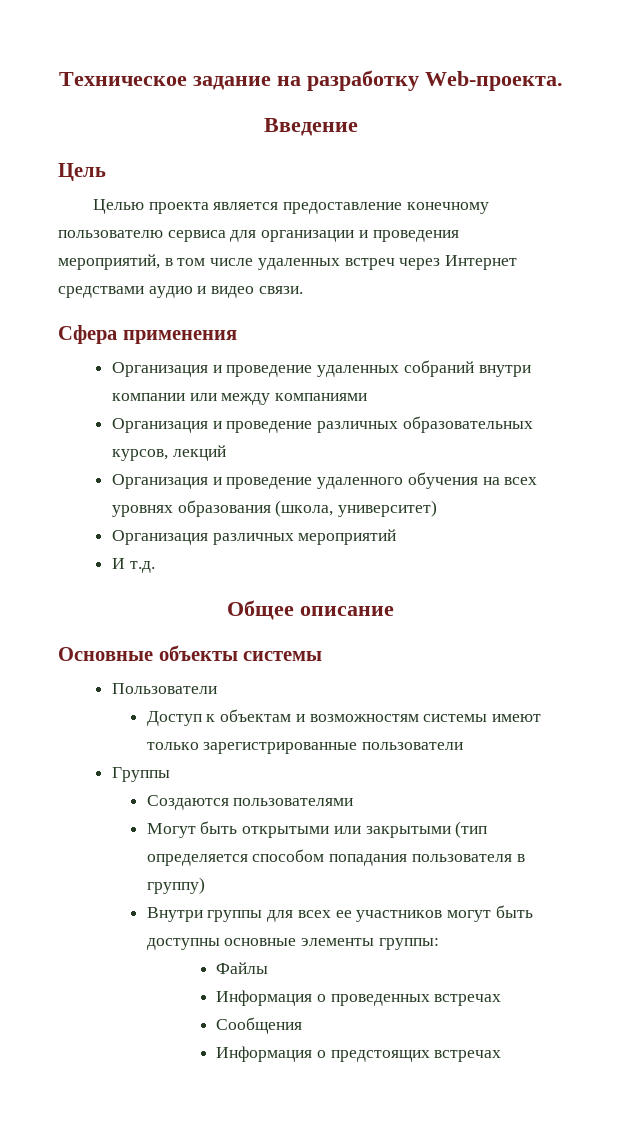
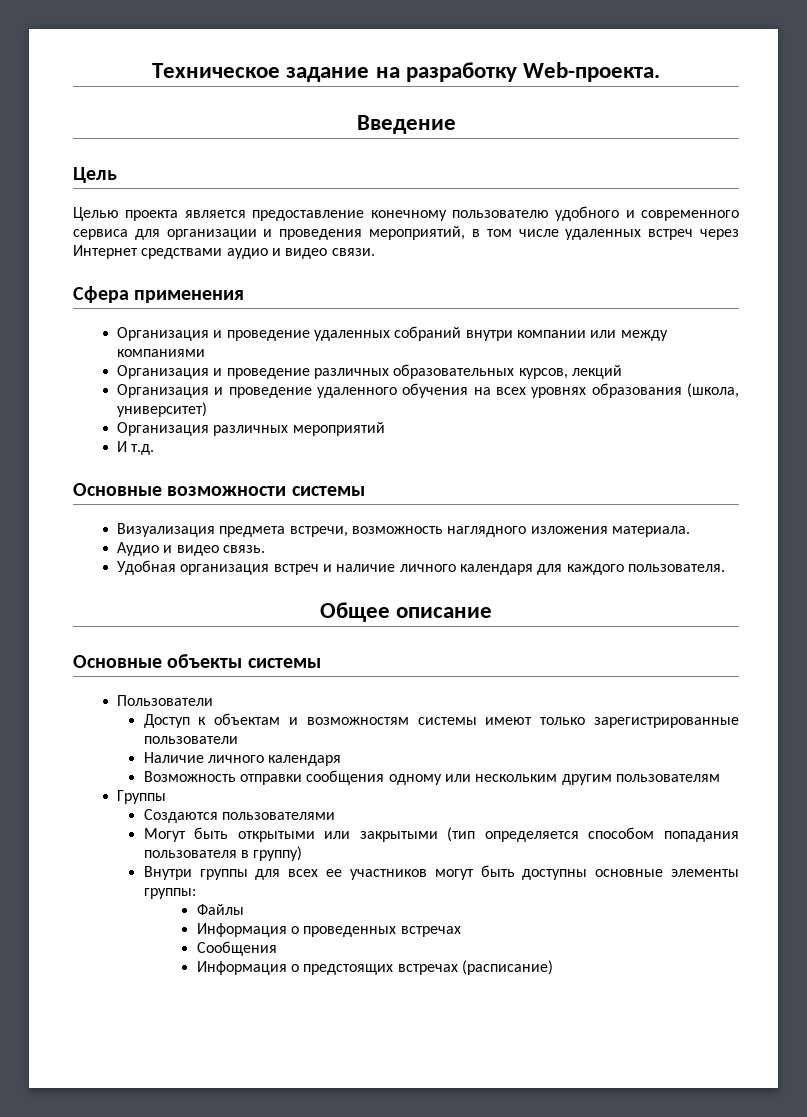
(163, 234) none -> [555,206,739,221] удобного и современного
(155, 567) none -> [73,483,365,496] [117,523,691,537] [117,542,266,556] [117,560,726,575] // Основные возможности системы // Визуализация предмета встречи, возможность наглядного изложения материала. // Аудио и видео связь. // Удобная организация встреч и наличие личного календаря для каждого пользователя.
(464, 746) none -> [143,752,342,766] [143,770,720,785] // Наличие личного календаря // Возможность отправки сообщения одному или нескольким другим пользователям
(502, 1056) none -> [462,960,554,975] (расписание)

